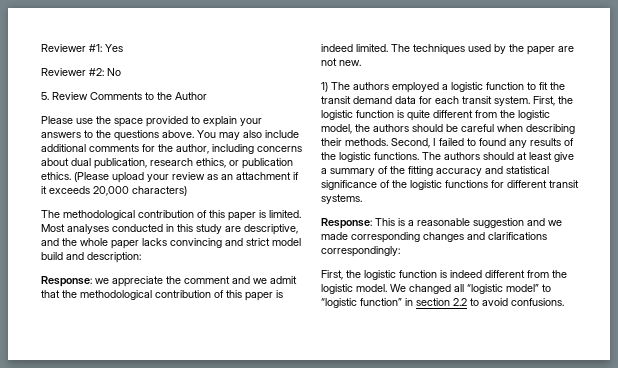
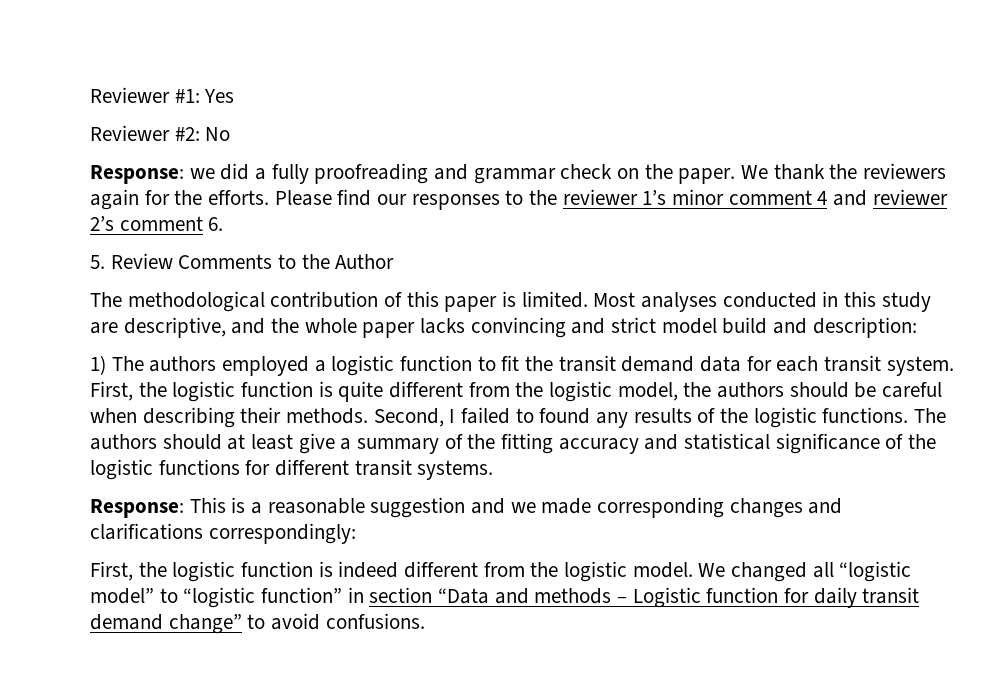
(121, 72) none -> [90,163,947,184] [90,189,948,210] [90,216,224,231] // Response: we did a fully proofreading and grammar check on the paper. We thank the reviewers again for the efforts. Please find our responses to the reviewer 1’s minor comment 4 and reviewer 2’s comment 6.
[41,116,262,127] [41,130,299,141] [41,144,302,154] [41,158,293,169] [41,172,299,183] [41,186,187,196] // Please use the space provided to explain your answers to the questions above. You may also include additional comments for the author, including concerns about dual publication, research ethics, or publication ethics. (Please upload your review as an attachment if it exceeds 20,000 characters) -> (395, 261) none
[41,276,297,287] [41,290,283,301] [321,44,574,55] [321,58,361,66] // Response: we appreciate the comment and we admit that the methodological contribution of this paper is indeed limited. The techniques used by the paper are not new. -> (917, 327) none
[453,298,467,306] 2.2 -> [438,587,920,608] [90,614,242,634] “Data and methods – Logistic function for daily transit demand change”

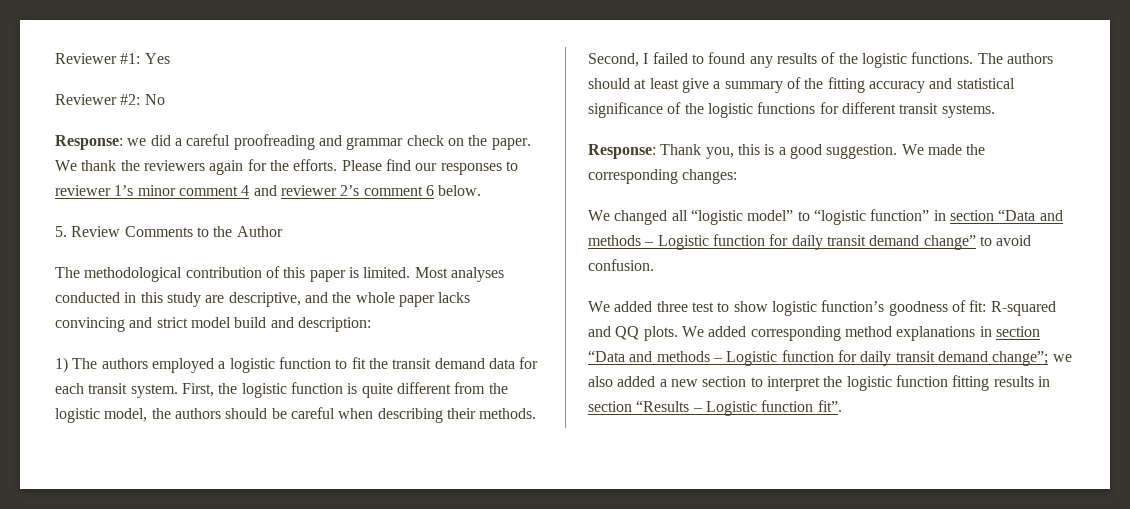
[271,164,309,184] fully -> [186,134,231,146] careful
[529,190,558,205] the -> (518, 166) none
[208,217,224,231] 6. -> [425,185,482,196] 6 below.
[189,497,843,518] [90,523,356,544] [90,561,693,582] This is a reasonable suggestion and we made corresponding changes and clarifications correspondingly: // First, the logistic function is indeed different from the logistic model. -> [660,144,986,159] [588,169,738,184] Thank you, this is a good suggestion. We made the corresponding changes: //
[325,613,425,629] confusions. -> [588,259,654,271] [588,300,1056,316] [588,326,1040,341] [588,350,1072,366] [588,375,1050,391] [588,400,842,416] confusion. // We added three test to show logistic function’s goodness of fit: R-squared and QQ plots. We added corresponding method explanations in section “Data and methods – Logistic function for daily transit demand change”; we also added a new section to interpret the logistic function fitting results in section “Results – Logistic function fit”.

